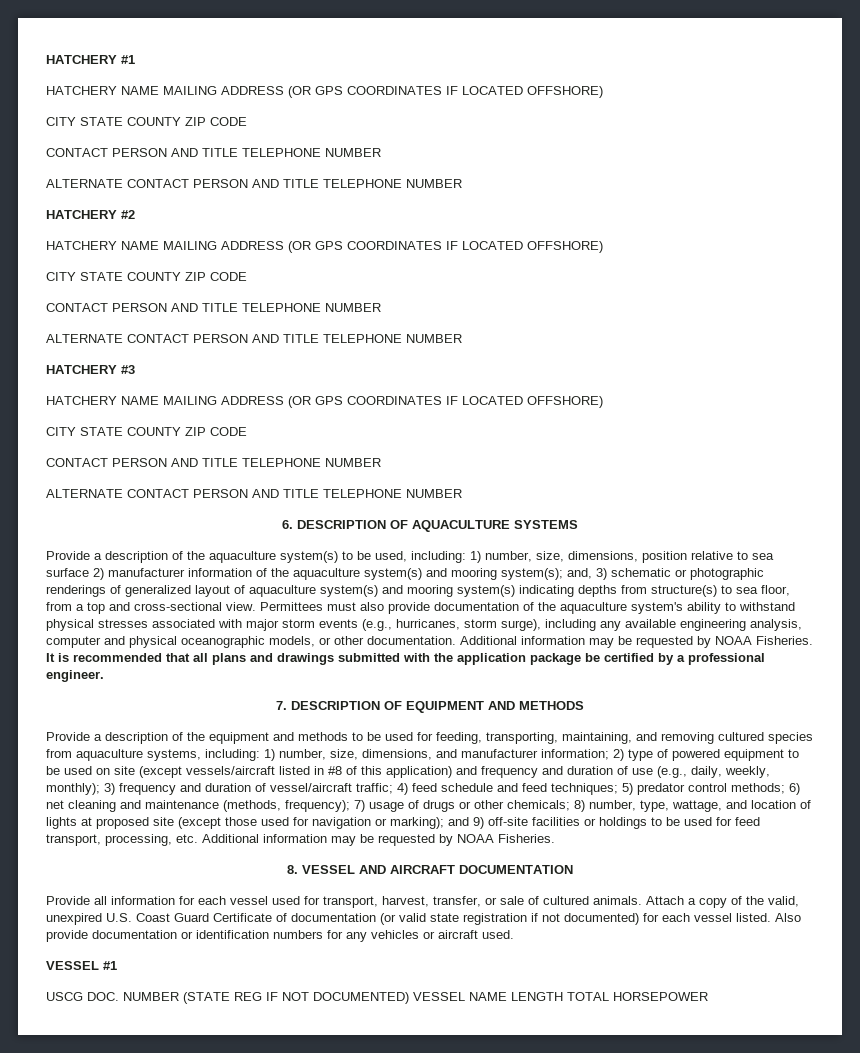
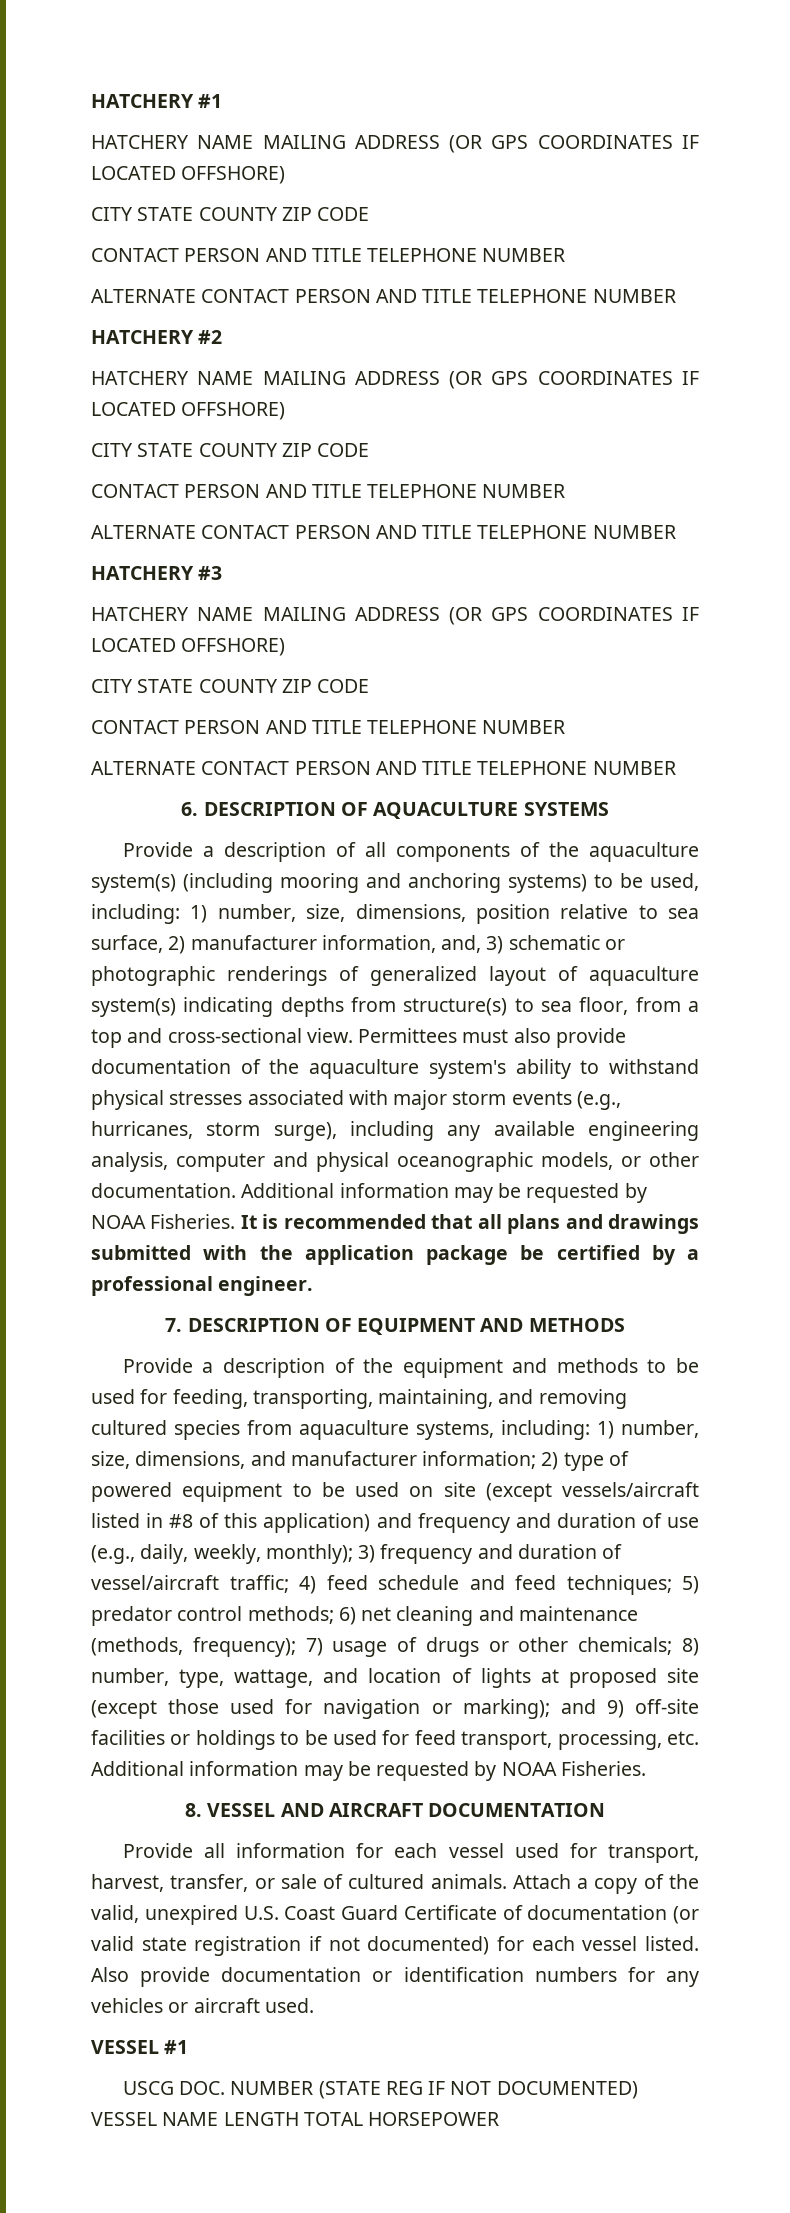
[187,551,338,563] the aquaculture system(s) -> [364,842,700,862] [91,873,587,893] all components of the aquaculture system(s) (including mooring and anchoring systems)
[46,568,89,577] surface -> [91,935,163,953] surface,
[188,568,563,580] information of the aquaculture system(s) and mooring system(s); -> [321,935,436,953] information,
[382,585,515,597] and mooring system(s) -> (176, 1007) none

